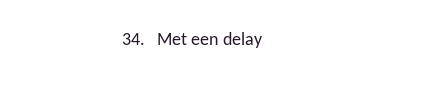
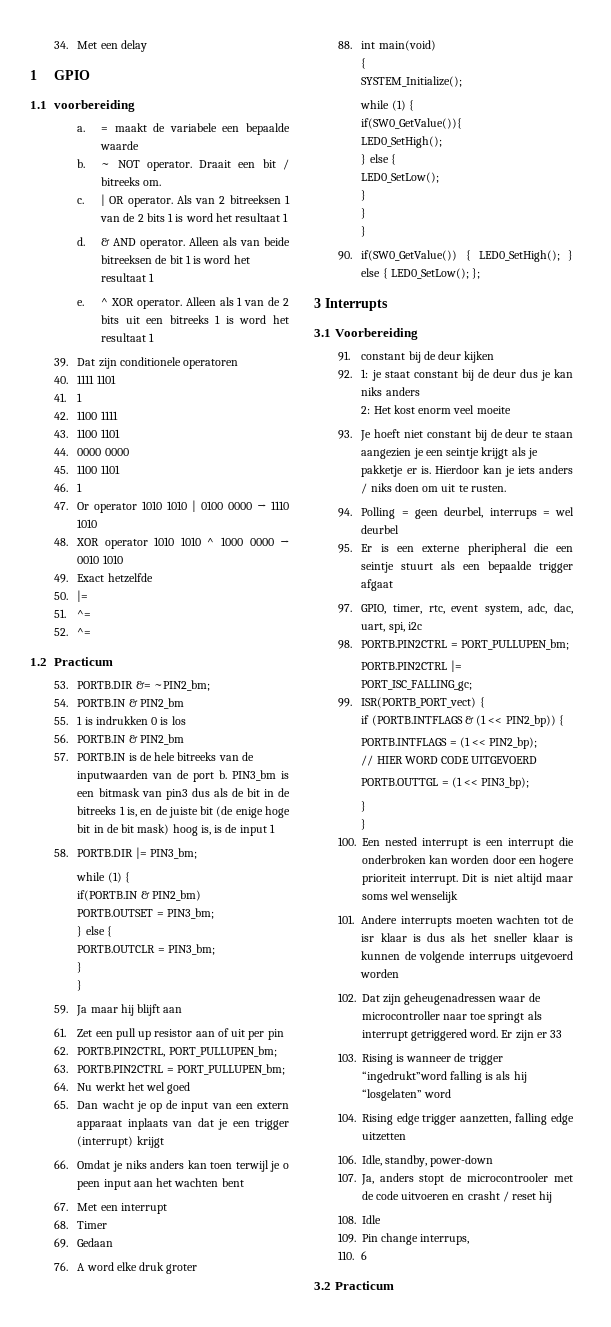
(263, 40) none -> [30,70,90,80] [30,100,135,112] [77,123,290,135] [100,141,140,150] [77,159,289,171] [101,177,162,186] [77,194,290,207] [100,213,289,222] [77,237,290,249] [101,255,250,264] [101,273,155,282] [77,297,289,309] [101,315,289,324] [101,333,155,342] [53,357,239,369] [53,375,116,384] [53,393,83,402] [53,411,118,420] [53,429,120,438] [53,448,129,456] [53,465,120,474] [53,483,83,492] [53,500,290,513] [77,519,98,528] [53,537,290,549] [77,555,123,564] [53,573,153,583] [53,590,89,602] [53,609,92,618] [53,628,92,636] [30,657,113,666] [53,680,210,691] [53,698,184,709] [53,716,186,725] [53,734,184,745] [53,752,254,761] [77,770,289,782] [77,788,291,800] [77,806,290,818] [77,824,275,836] [53,847,197,859] [76,872,130,883] [77,890,201,901] [77,908,214,919] [77,926,112,937] [77,944,215,955] [77,962,83,973] [77,980,83,991] [53,1004,183,1016] [53,1028,284,1040] [53,1046,277,1057] [53,1064,285,1075] [53,1082,191,1094] [53,1100,289,1112] [77,1118,289,1130] [77,1136,164,1148] [53,1160,289,1172] [77,1178,244,1190] [53,1202,167,1214] [53,1220,108,1229] [53,1238,114,1248] [53,1262,198,1274] [337,40,436,51] [361,58,367,69] [361,76,463,87] [360,100,414,111] [361,118,463,129] [361,136,443,148] [361,154,396,165] [361,172,440,183] [361,190,367,201] [361,208,367,219] [361,226,367,237] [337,250,573,262] [361,268,481,279] [314,298,388,311] [314,328,418,340] [337,351,495,363] [337,369,573,381] [361,387,420,396] [361,405,511,414] [337,429,573,441] [361,447,538,459] [361,465,573,477] [361,483,506,494] [337,507,574,519] [361,525,400,534] [337,543,573,555] [361,561,573,573] [361,579,394,591] [337,603,573,615] [361,622,422,633] [337,639,569,650] [361,660,462,672] [361,680,473,691] [337,697,485,708] [361,715,564,727] [361,737,538,749] [361,755,538,766] [361,777,530,789] [361,801,367,812] [361,819,367,830] [337,837,574,849] [361,855,574,867] [361,873,573,885] [361,891,459,903] [337,915,574,927] [361,933,573,942] [361,951,573,963] [360,969,400,978] [337,993,541,1005] [361,1011,542,1023] [361,1029,563,1041] [337,1053,503,1065] [361,1071,527,1083] [361,1089,451,1101] [337,1113,574,1125] [361,1132,406,1141] [337,1155,494,1167] [337,1173,573,1185] [361,1191,553,1203] [337,1215,381,1224] [337,1233,470,1245] [337,1251,368,1260] [314,1281,394,1290] // 1 GPIO // 1.1 voorbereiding // a. = maakt de variabele een bepaalde waarde // b. ~ NOT operator. Draait een bit / bitreeks om. // c. | OR operator. Als van 2 bitreeksen 1 van de 2 bits 1 is word het resultaat 1 // d. & AND operator. Alleen als van beide bitreeksen de bit 1 is word het resultaat 1 // e. ^ XOR operator. Alleen als 1 van de 2 bits uit een bitreeks 1 is word het resultaat 1 // 39. Dat zijn conditionele operatoren // 40. 1111 1101 // 41. 1 // 42. 1100 1111 // 43. 1100 1101 // 44. 0000 0000 // 45. 1100 1101 // 46. 1 // 47. Or operator 1010 1010 | 0100 0000 → 1110 1010 // 48. XOR operator 1010 1010 ^ 1000 0000 → 0010 1010 // 49. Exact hetzelfde // 50. |= // 51. ^= // 52. ^= // 1.2 Practicum // 53. PORTB.DIR &= ~PIN2_bm; // 54. PORTB.IN & PIN2_bm // 55. 1 is indrukken 0 is los // 56. PORTB.IN & PIN2_bm // 57. PORTB.IN is de hele bitreeks van de inputwaarden van de port b. PIN3_bm is een bitmask van pin3 dus als de bit in de bitreeks 1 is, en de juiste bit (de enige hoge bit in de bit mask) hoog is, is de input 1 // 58. PORTB.DIR |= PIN3_bm; // while (1) { // if(PORTB.IN & PIN2_bm) // PORTB.OUTSET = PIN3_bm; // } else { // PORTB.OUTCLR = PIN3_bm; // } // } // 59. Ja maar hij blijft aan // 61. Zet een pull up resistor aan of uit per pin // 62. PORTB.PIN2CTRL, PORT_PULLUPEN_bm; // 63. PORTB.PIN2CTRL = PORT_PULLUPEN_bm; // 64. Nu werkt het wel goed // 65. Dan wacht je op de input van een extern apparaat inplaats van dat je een trigger (interrupt) krijgt // 66. Omdat je niks anders kan toen terwijl je o peen input aan het wachten bent // 67. Met een interrupt // 68. Timer // 69. Gedaan // 76. A word elke druk groter // 88. int main(void) // { // SYSTEM_Initialize(); // while (1) { // if(SW0_GetValue()){ // LED0_SetHigh(); // } else { // LED0_SetLow(); // } // } // } // 90. if(SW0_GetValue()) { LED0_SetHigh(); } else { LED0_SetLow(); }; // 3 Interrupts // 3.1 Voorbereiding // 91. constant bij de deur kijken // 92. 1: je staat constant bij de deur dus je kan niks anders // 2: Het kost enorm veel moeite // 93. Je hoeft niet constant bij de deur te staan aangezien je een seintje krijgt als je pakketje er is. Hierdoor kan je iets anders / niks doen om uit te rusten. // 94. Polling = geen deurbel, interrups = wel deurbel // 95. Er is een externe pheripheral die een seintje stuurt als een bepaalde trigger afgaat // 97. GPIO, timer, rtc, event system, adc, dac, uart, spi, i2c // 98. PORTB.PIN2CTRL = PORT_PULLUPEN_bm; // PORTB.PIN2CTRL |= PORT_ISC_FALLING_gc; // 99. ISR(PORTB_PORT_vect) { // if (PORTB.INTFLAGS & (1 << PIN2_bp)) { // PORTB.INTFLAGS = (1 << PIN2_bp); // // HIER WORD CODE UITGEVOERD // PORTB.OUTTGL = (1 << PIN3_bp); // } // } // 100. Een nested interrupt is een interrupt die onderbroken kan worden door een hogere prioriteit interrupt. Dit is niet altijd maar soms wel wenselijk // 101. Andere interrupts moeten wachten tot de isr klaar is dus als het sneller klaar is kunnen de volgende interrups uitgevoerd worden // 102. Dat zijn geheugenadressen waar de microcontroller naar toe springt als interrupt getriggered word. Er zijn er 33 // 103. Rising is wanneer de trigger “ingedrukt”word falling is als hij “losgelaten” word // 104. Rising edge trigger aanzetten, falling edge uitzetten // 106. Idle, standby, power-down // 107. Ja, anders stopt de microcontrooler met de code uitvoeren en crasht / reset hij // 108. Idle // 109. Pin change interrups, // 110. 6 // 3.2 Practicum

